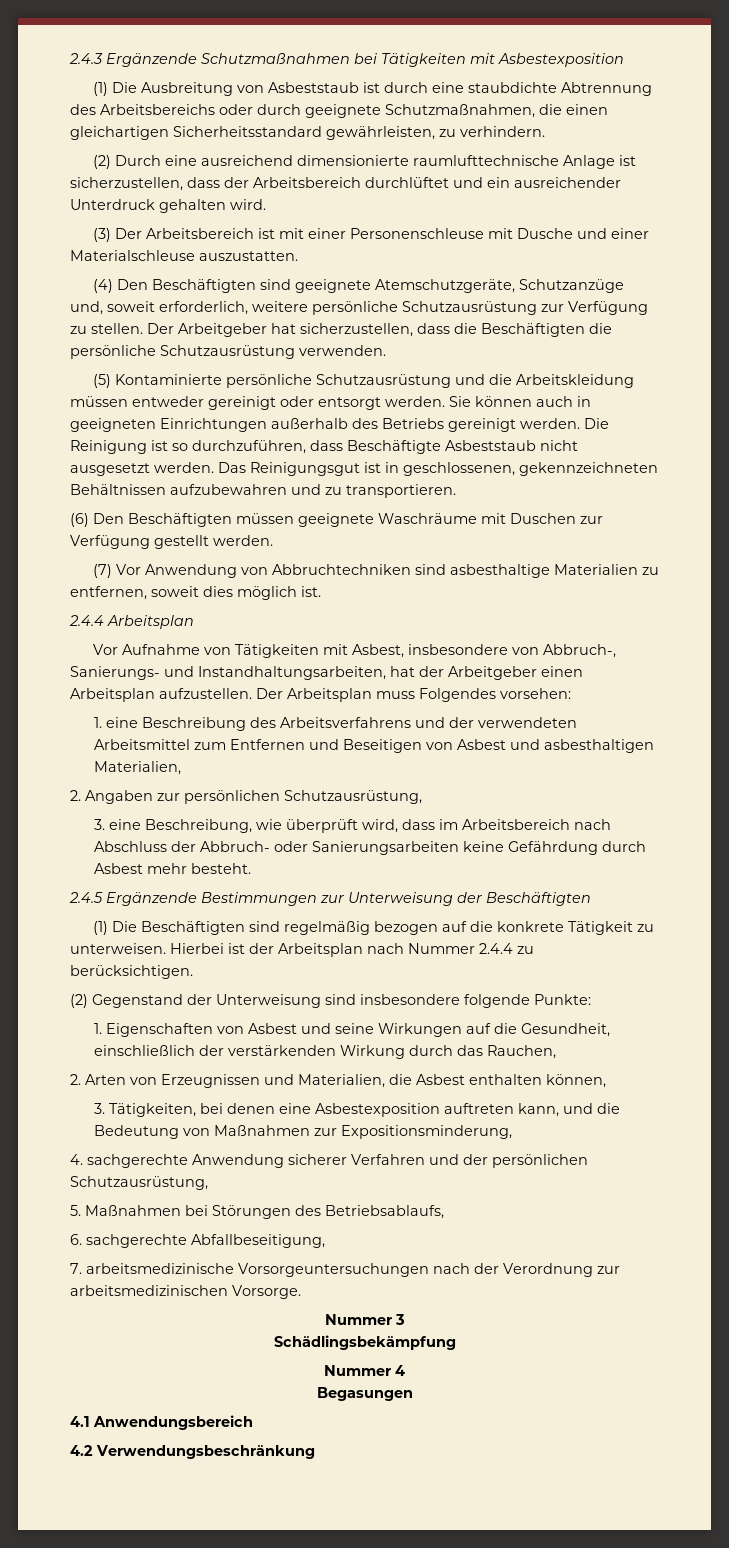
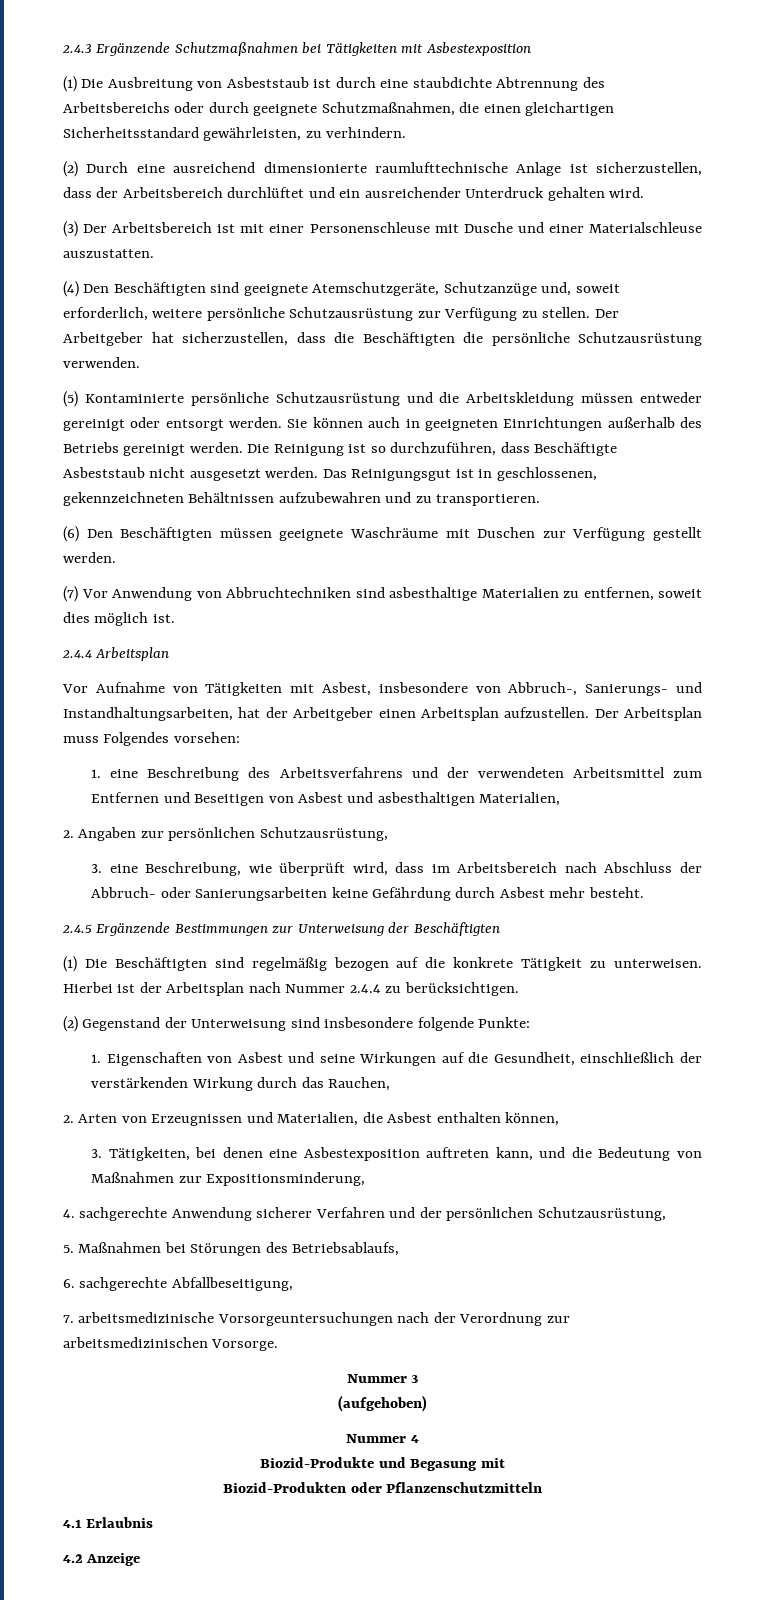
[273,1335,456,1350] Schädlingsbekämpfung -> [338,1395,427,1412] (aufgehoben)
[316,1387,413,1401] Begasungen -> [260,1457,505,1471] [223,1482,542,1493] Biozid-Produkte und Begasung mit // Biozid-Produkten oder Pflanzenschutzmitteln
[93,1415,253,1430] Anwendungsbereich -> [86,1517,154,1528] Erlaubnis
[96,1445,315,1459] Verwendungsbeschränkung -> [86,1553,141,1566] Anzeige

